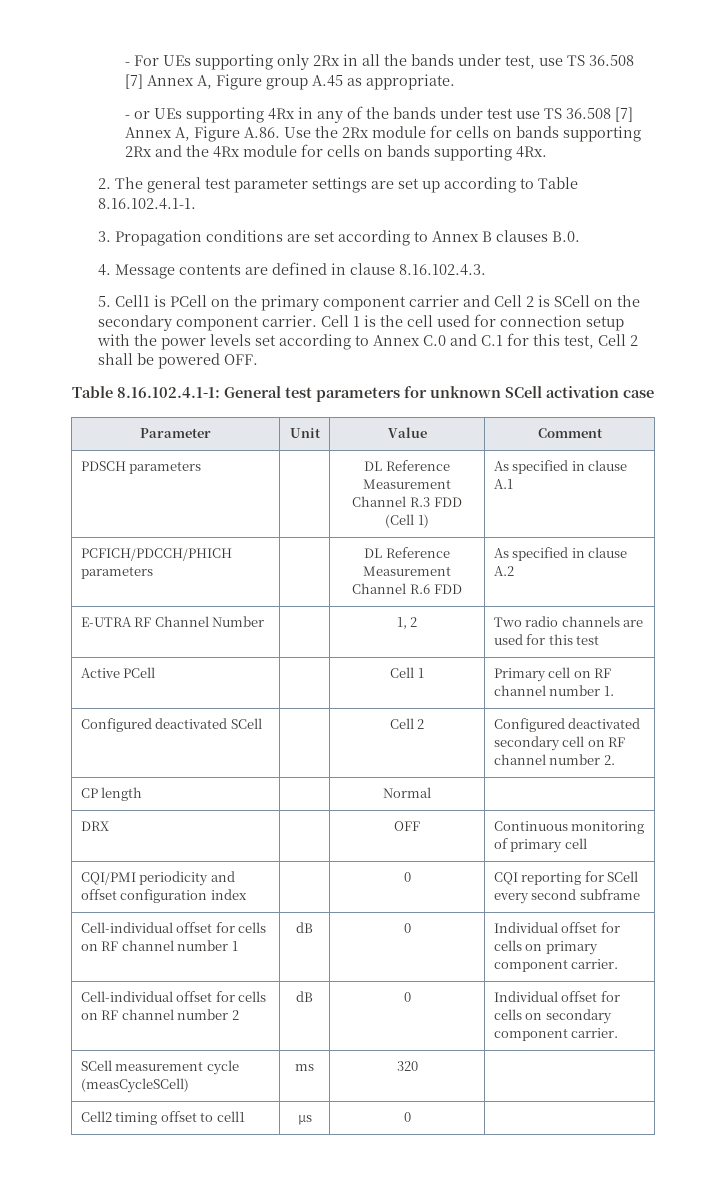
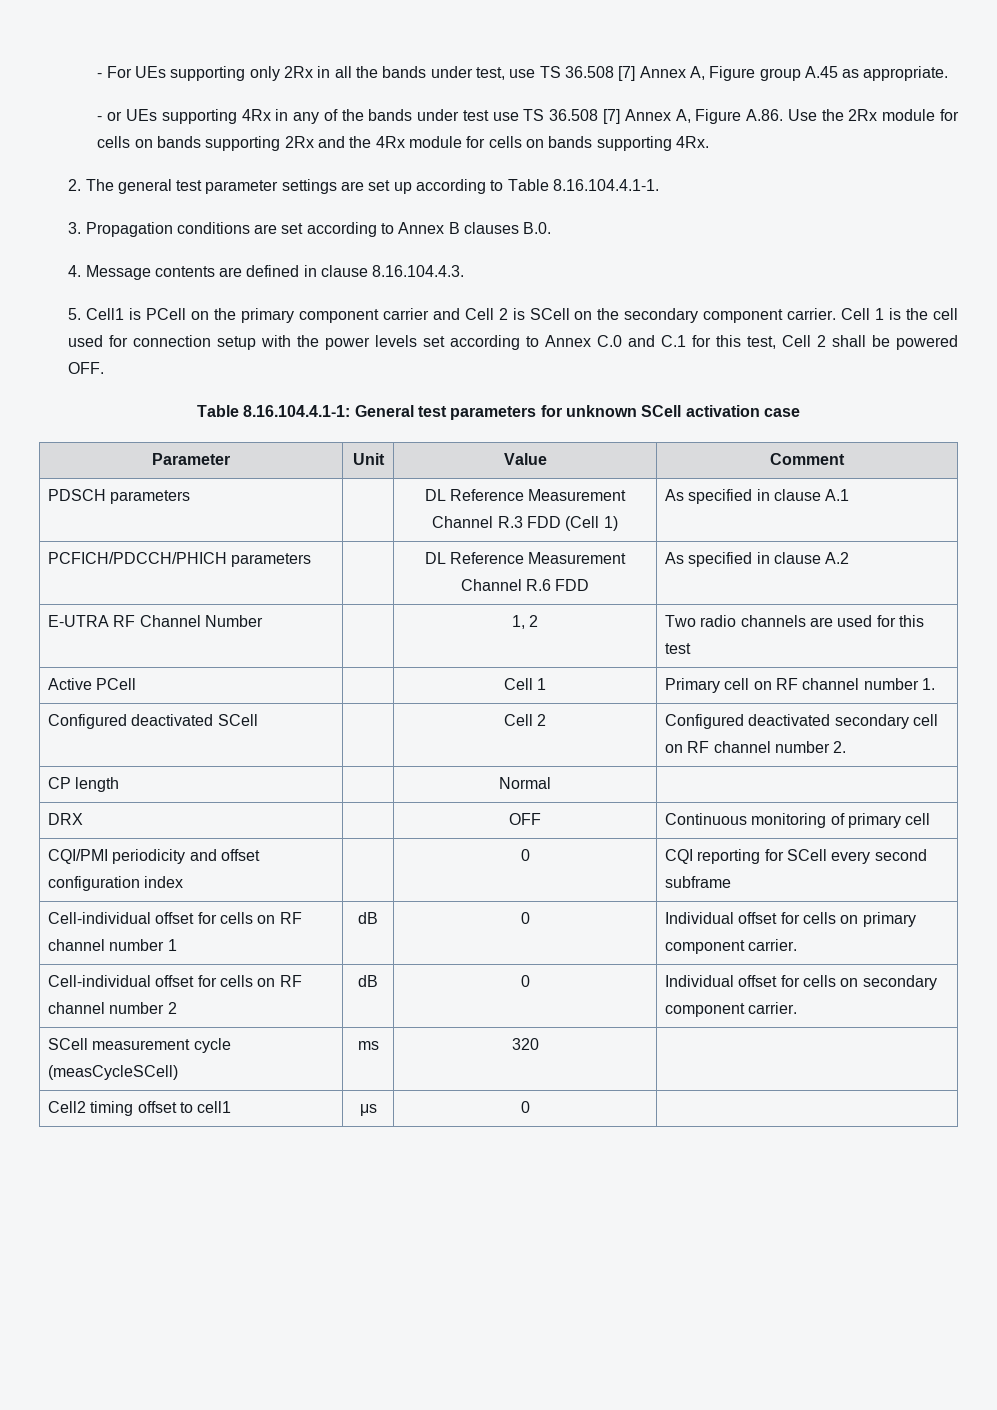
[98,198,197,210] 8.16.102.4.1-1. -> [553,179,660,191] 8.16.104.4.1-1.
[399,264,487,276] 8.16.102.4.3. -> [372,265,465,277] 8.16.104.4.3.
[117,387,220,398] 8.16.102.4.1-1: -> [243,405,351,417] 8.16.104.4.1-1:

